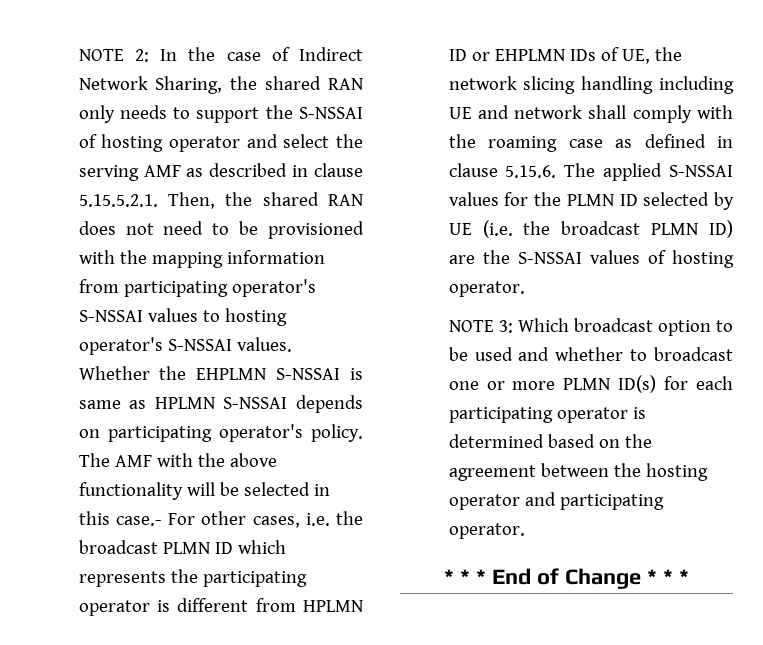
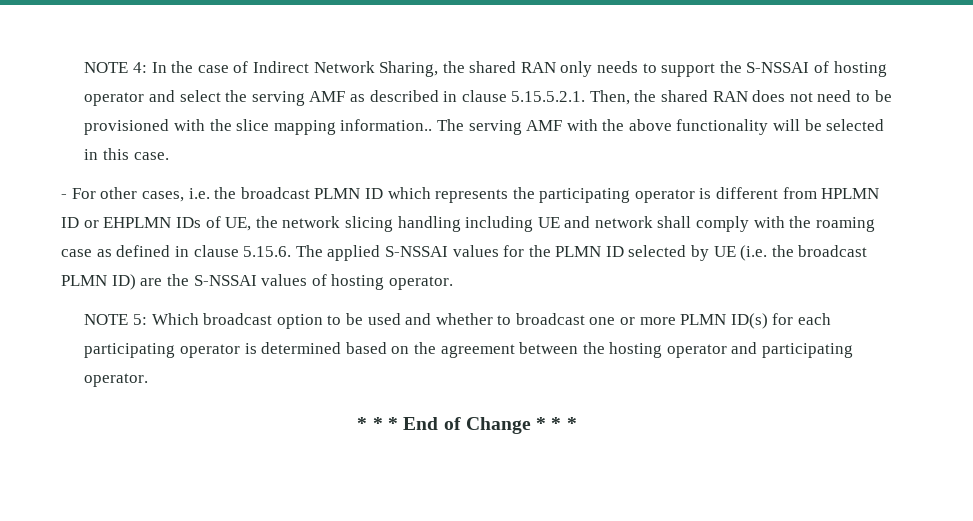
[78,49,149,62] NOTE 2: -> [84,62,148,73] NOTE 4:
[151,250,325,268] [78,279,316,297] [78,308,287,326] [78,337,292,355] [78,366,363,380] [78,395,363,413] [78,424,363,442] [78,453,110,467] mapping information from participating operator's S-NSSAI values to hosting operator's S-NSSAI values. Whether the EHPLMN S-NSSAI is same as HPLMN S-NSSAI depends on participating operator's policy. The -> [236,119,522,135] slice mapping information.. The serving
[115,516,162,526] case.- -> [133,152,169,160] [61,194,68,199] case. // -
[498,320,513,333] 3: -> [133,314,148,325] 5:

